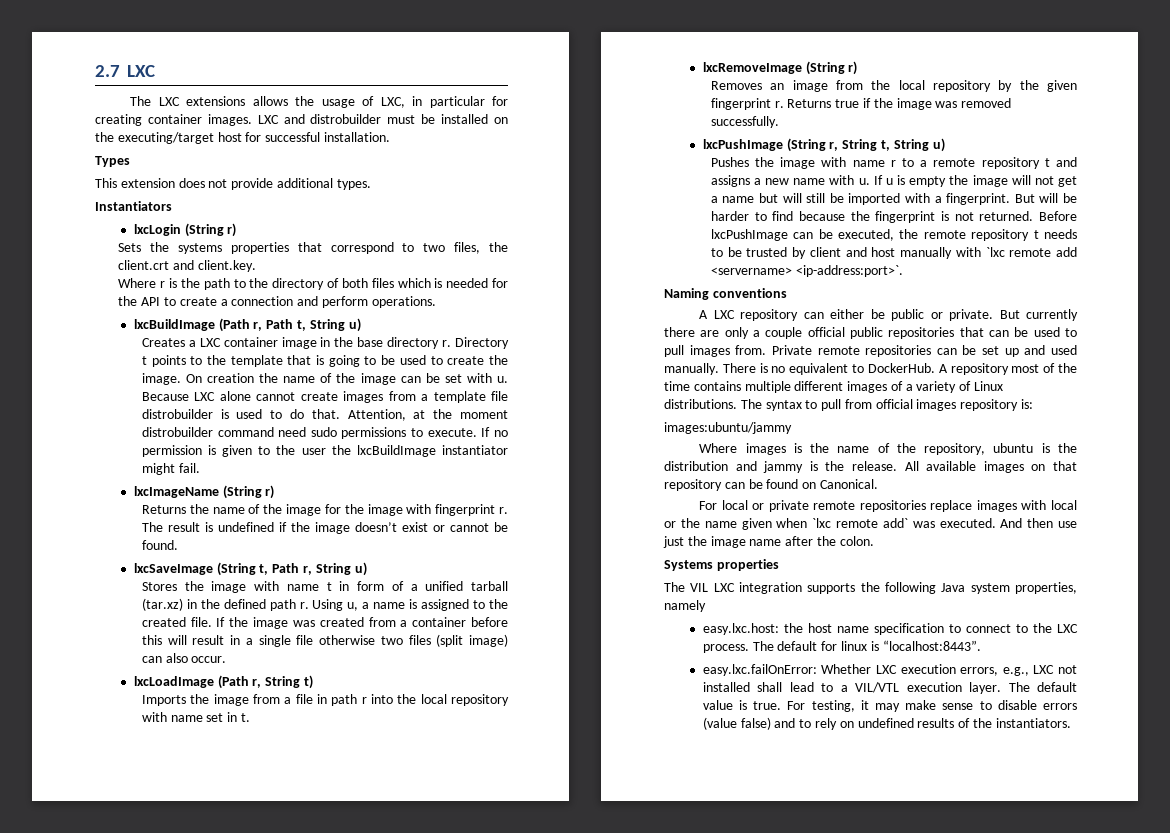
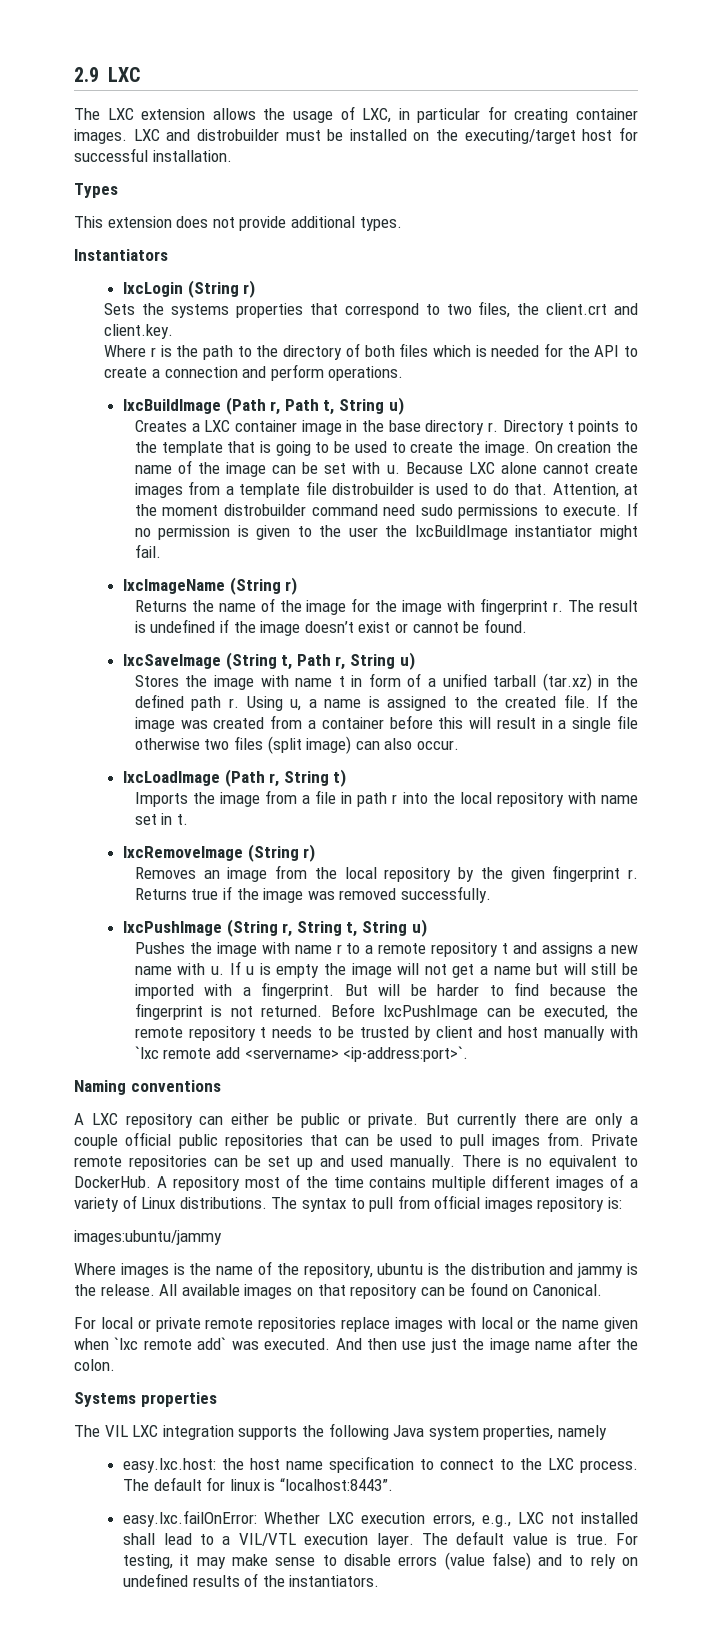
[95,65,120,77] 2.7 -> [74,67,99,82] 2.9
[186,96,246,106] extensions -> [141,108,206,120] extension

